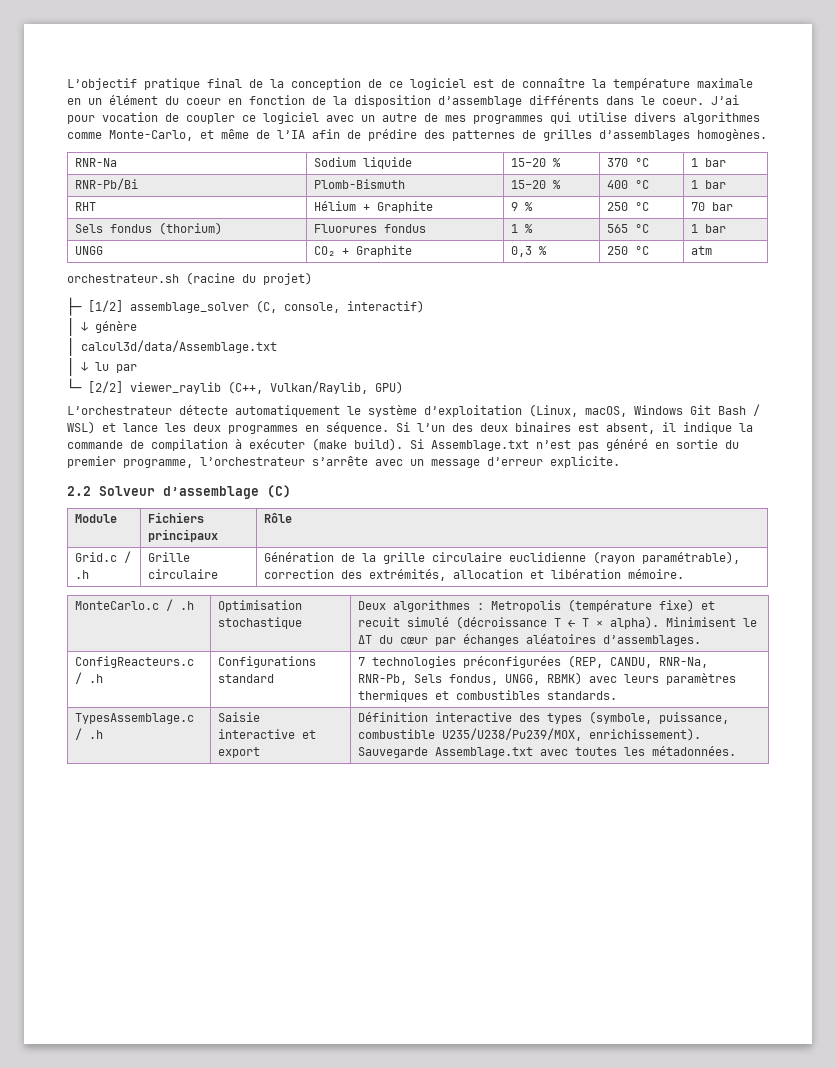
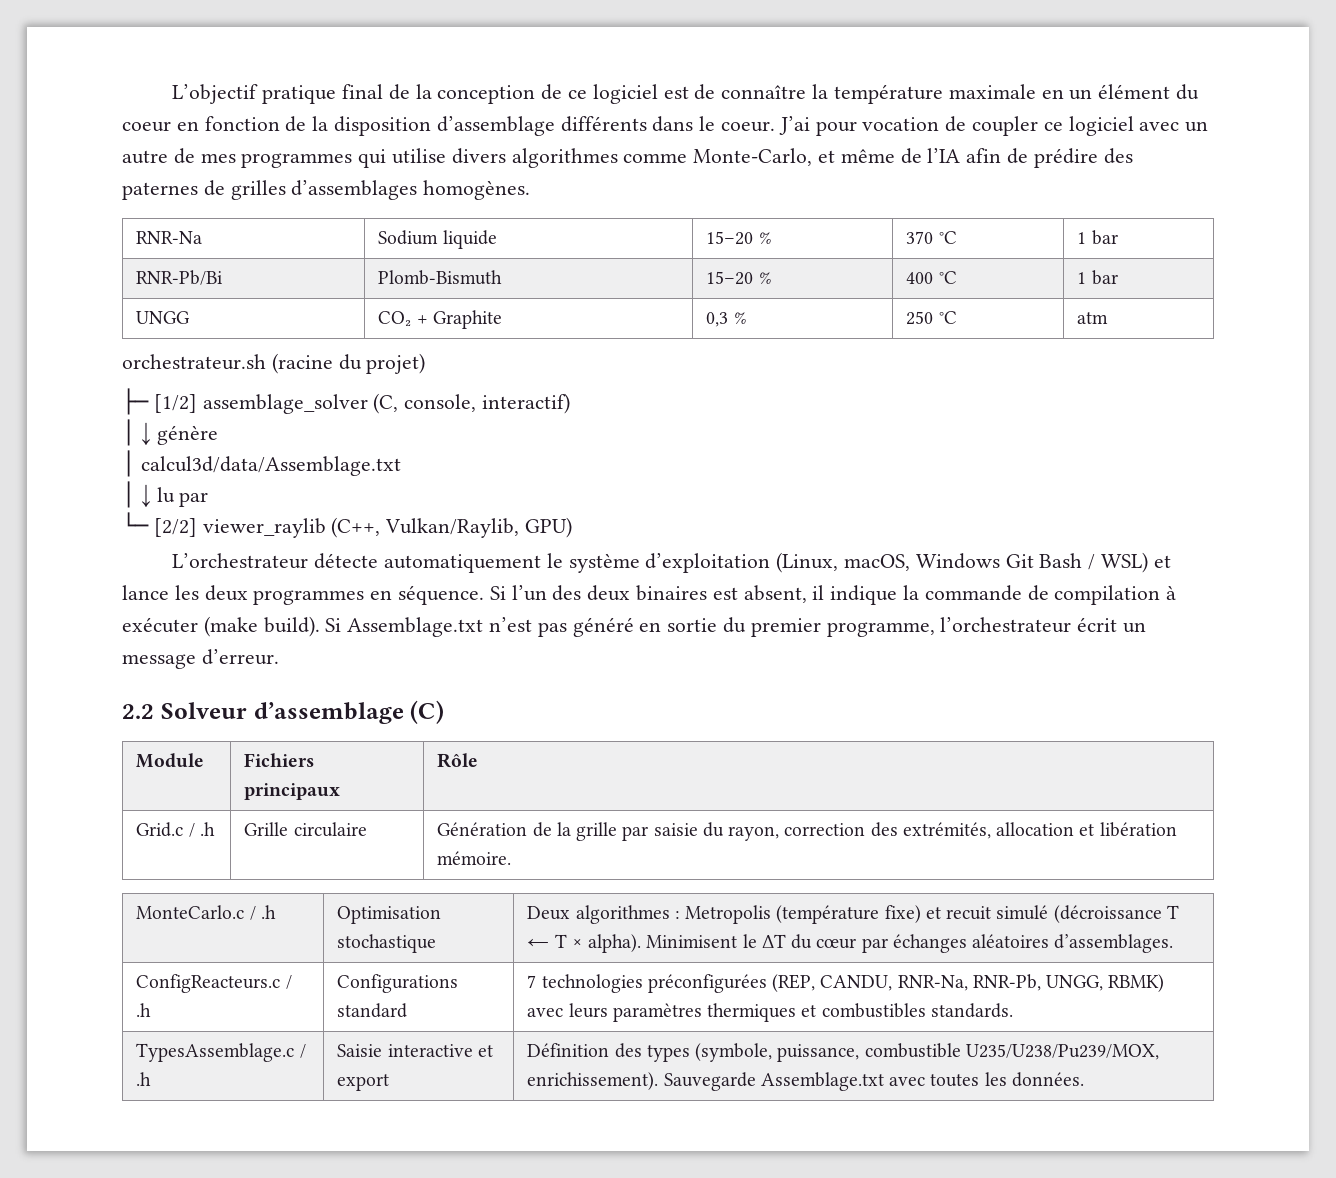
[452,130,515,141] patternes -> [122,182,198,200] paternes
[74,202,96,211] [313,201,433,213] [510,202,533,211] [606,202,649,211] [690,202,733,211] [74,222,222,235] [313,224,426,233] [510,224,533,233] [606,224,649,233] [690,224,726,233] // RHT | Hélium + Graphite | 9 % | 250 °C | 70 bar // Sels fondus (thorium) | Fluorures fondus | 1 % | 565 °C | 1 bar -> (1118, 277) none
[312,456,620,468] s’arrête avec un message d’erreur explicite. -> [1077,617,1147,633] [122,649,279,669] écrit un message d’erreur.
[431,551,740,564] circulaire euclidienne (rayon paramétrable), -> [622,822,780,841] par saisie du rayon,
[413,674,498,685] Sels fondus, -> (1041, 982) none
[434,712,512,722] interactive -> (610, 1050) none
[651,746,736,756] métadonnées. -> [1011,1072,1084,1087] données.

